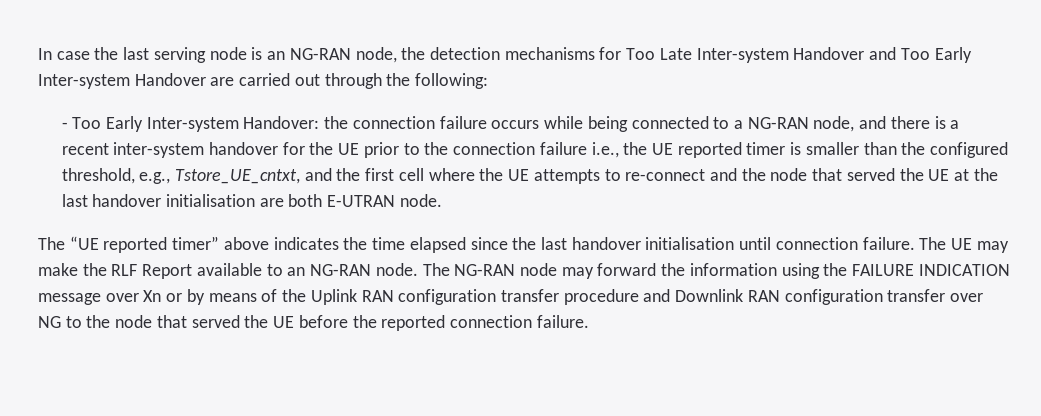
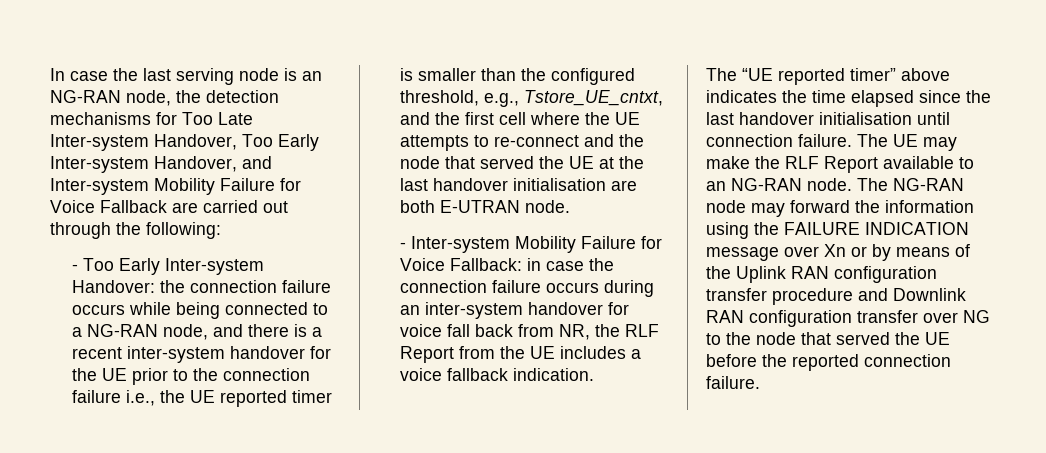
[793,47,972,63] [38,73,206,89] Handover and Too Early Inter-system Handover -> [154,134,319,151] [50,156,272,173] [50,178,301,195] [50,200,167,213] Handover, Too Early Inter-system Handover, and Inter-system Mobility Failure for Voice Fallback
(442, 200) none -> [399,236,662,253] [399,258,614,271] [399,280,654,297] [399,302,629,319] [399,324,659,340] [399,346,641,363] [399,368,594,381] // - Inter-system Mobility Failure for Voice Fallback: in case the connection failure occurs during an inter-system handover for voice fall back from NR, the RLF Report from the UE includes a voice fallback indication.

